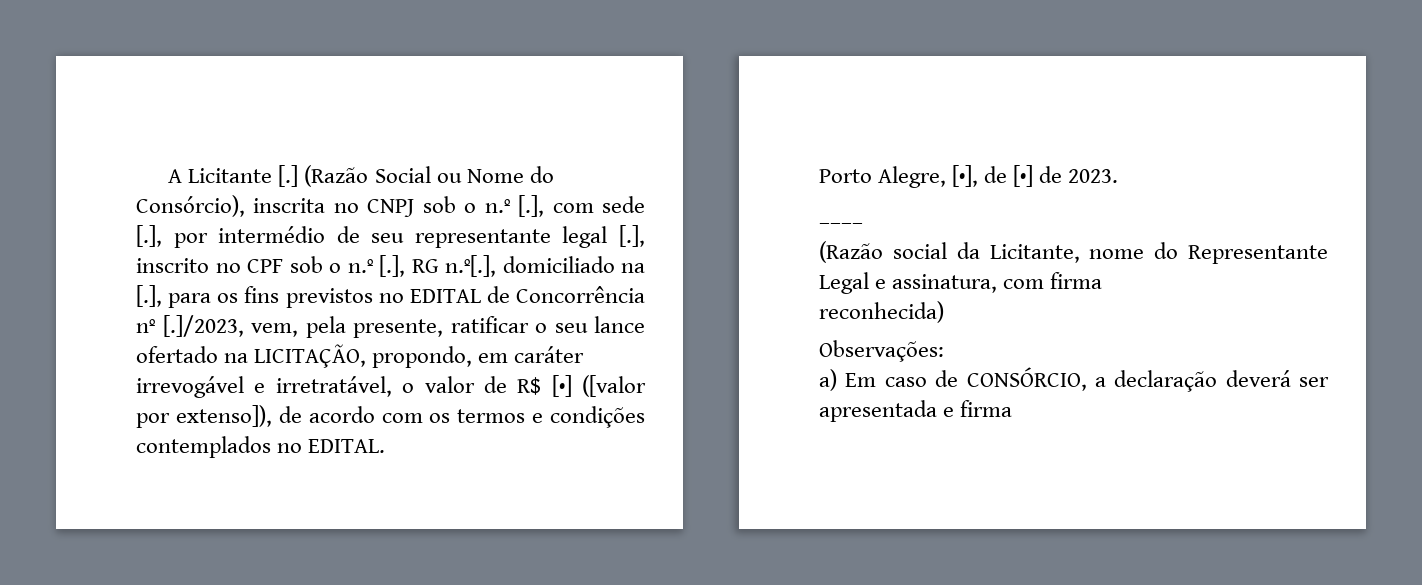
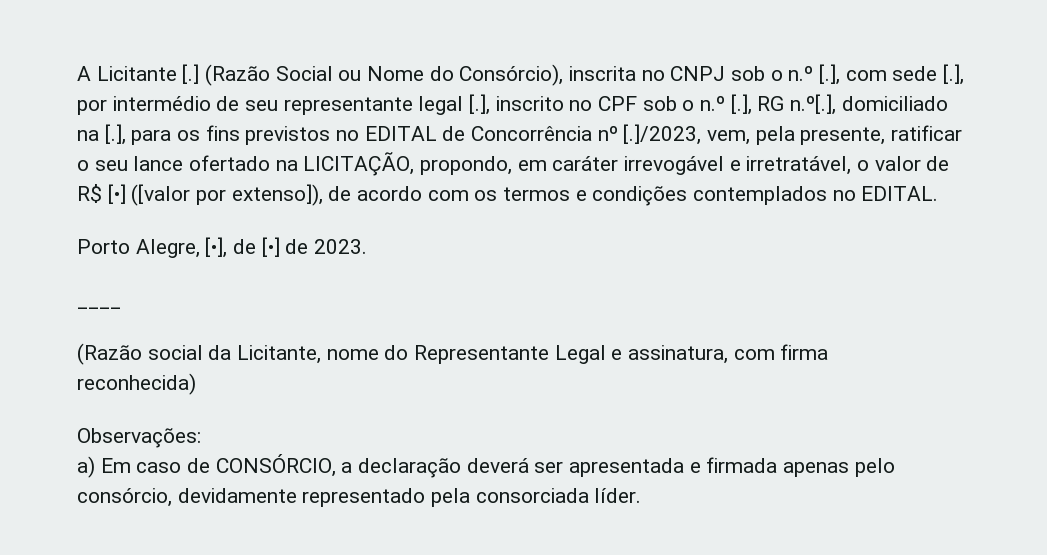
[960,400,1013,417] firma -> [706,457,895,477] [77,488,642,507] firmada apenas pelo consórcio, devidamente representado pela consorciada líder.

